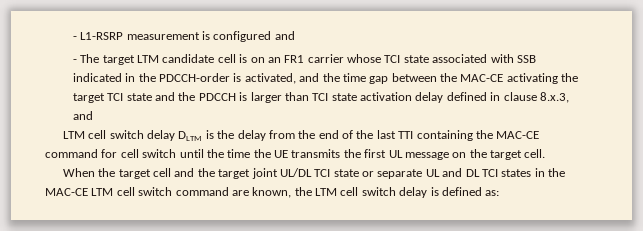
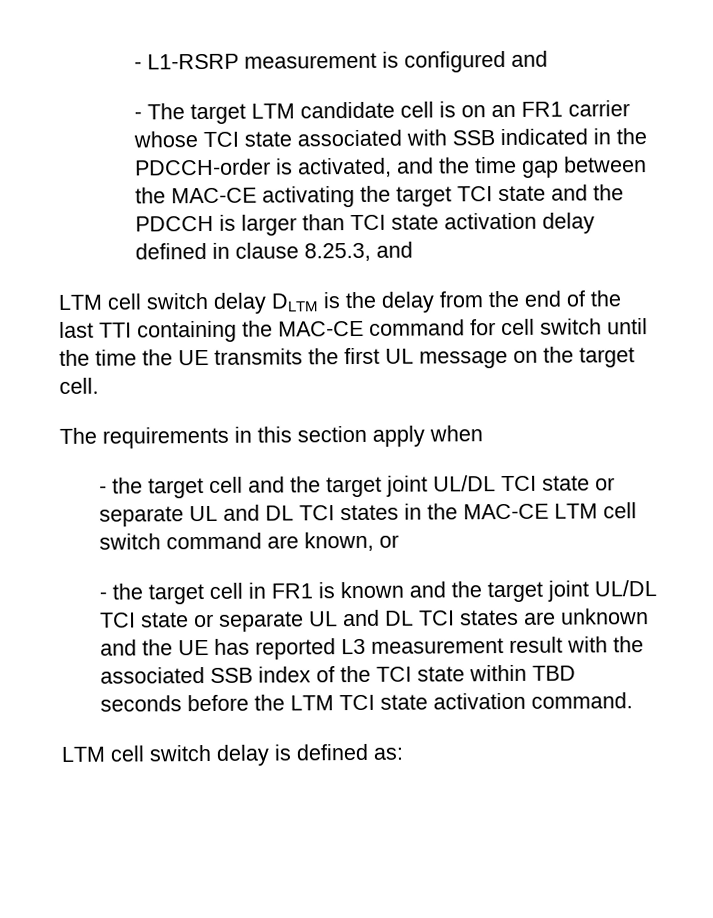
[539,92,569,103] 8.x.3, -> [304,242,372,262] 8.25.3,
[62,168,95,177] When -> [59,425,483,449] [98,485,107,494] The requirements in this section apply when // -
[294,187,312,196] the -> [378,534,399,548] [98,580,657,605] [99,608,649,632] [99,636,644,660] [99,664,576,684] [99,692,633,712] or // - the target cell in FR1 is known and the target joint UL/DL TCI state or separate UL and DL TCI states are unknown and the UE has reported L3 measurement result with the associated SSB index of the TCI state within TBD seconds before the LTM TCI state activation command. //

